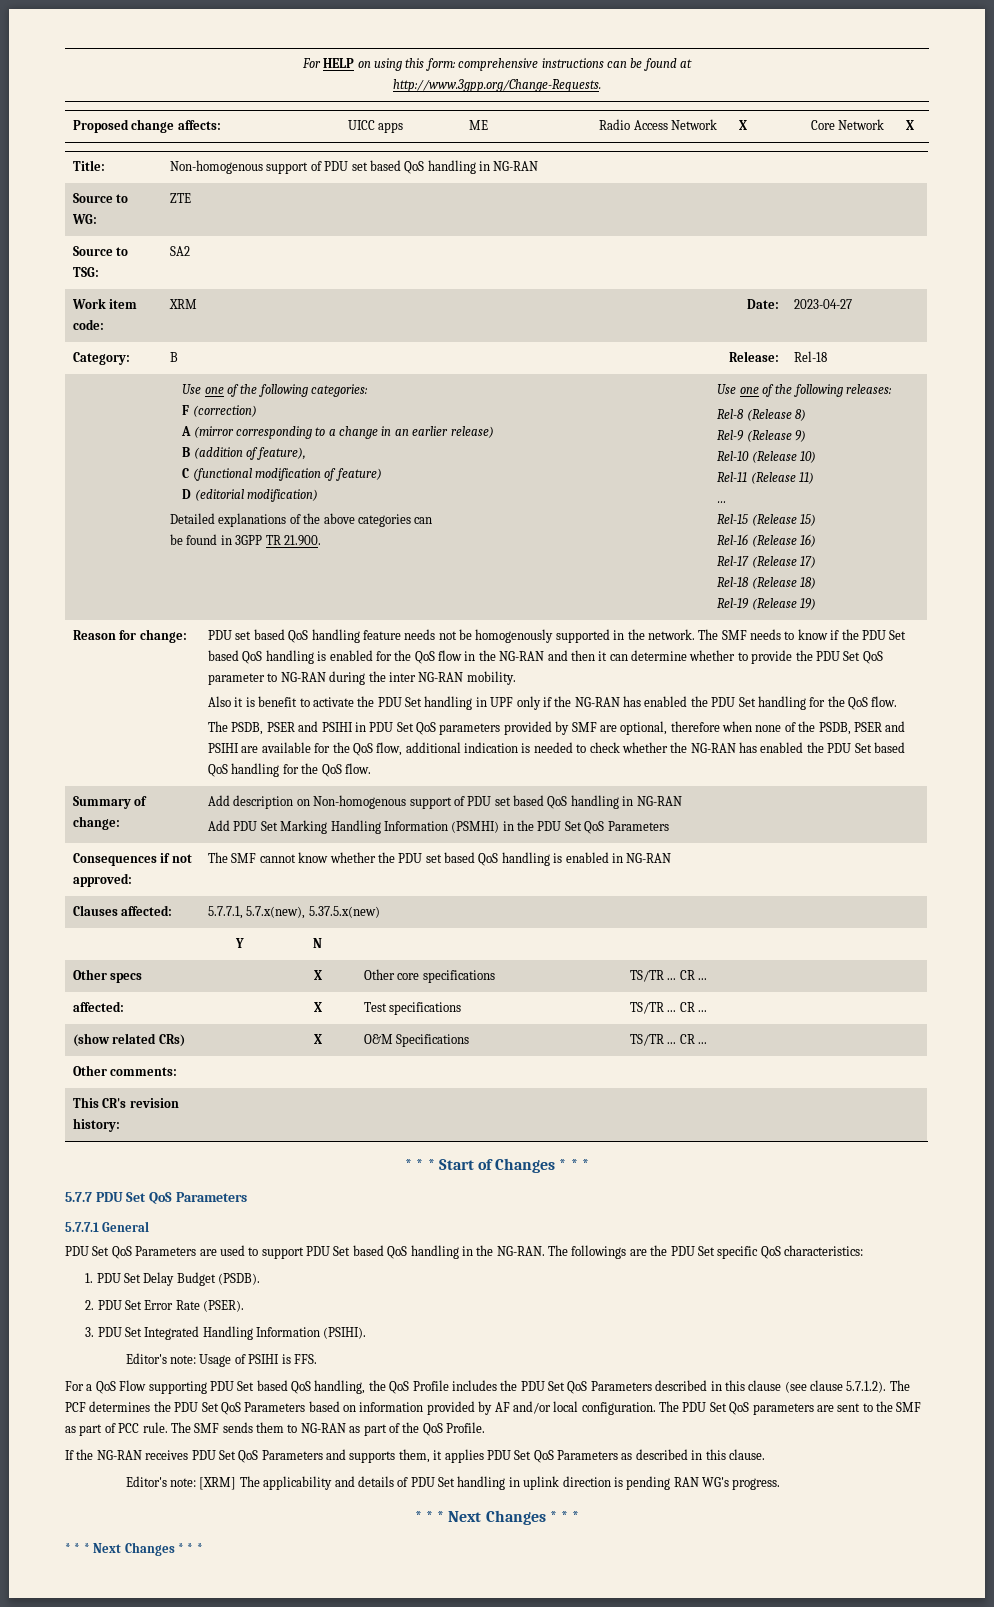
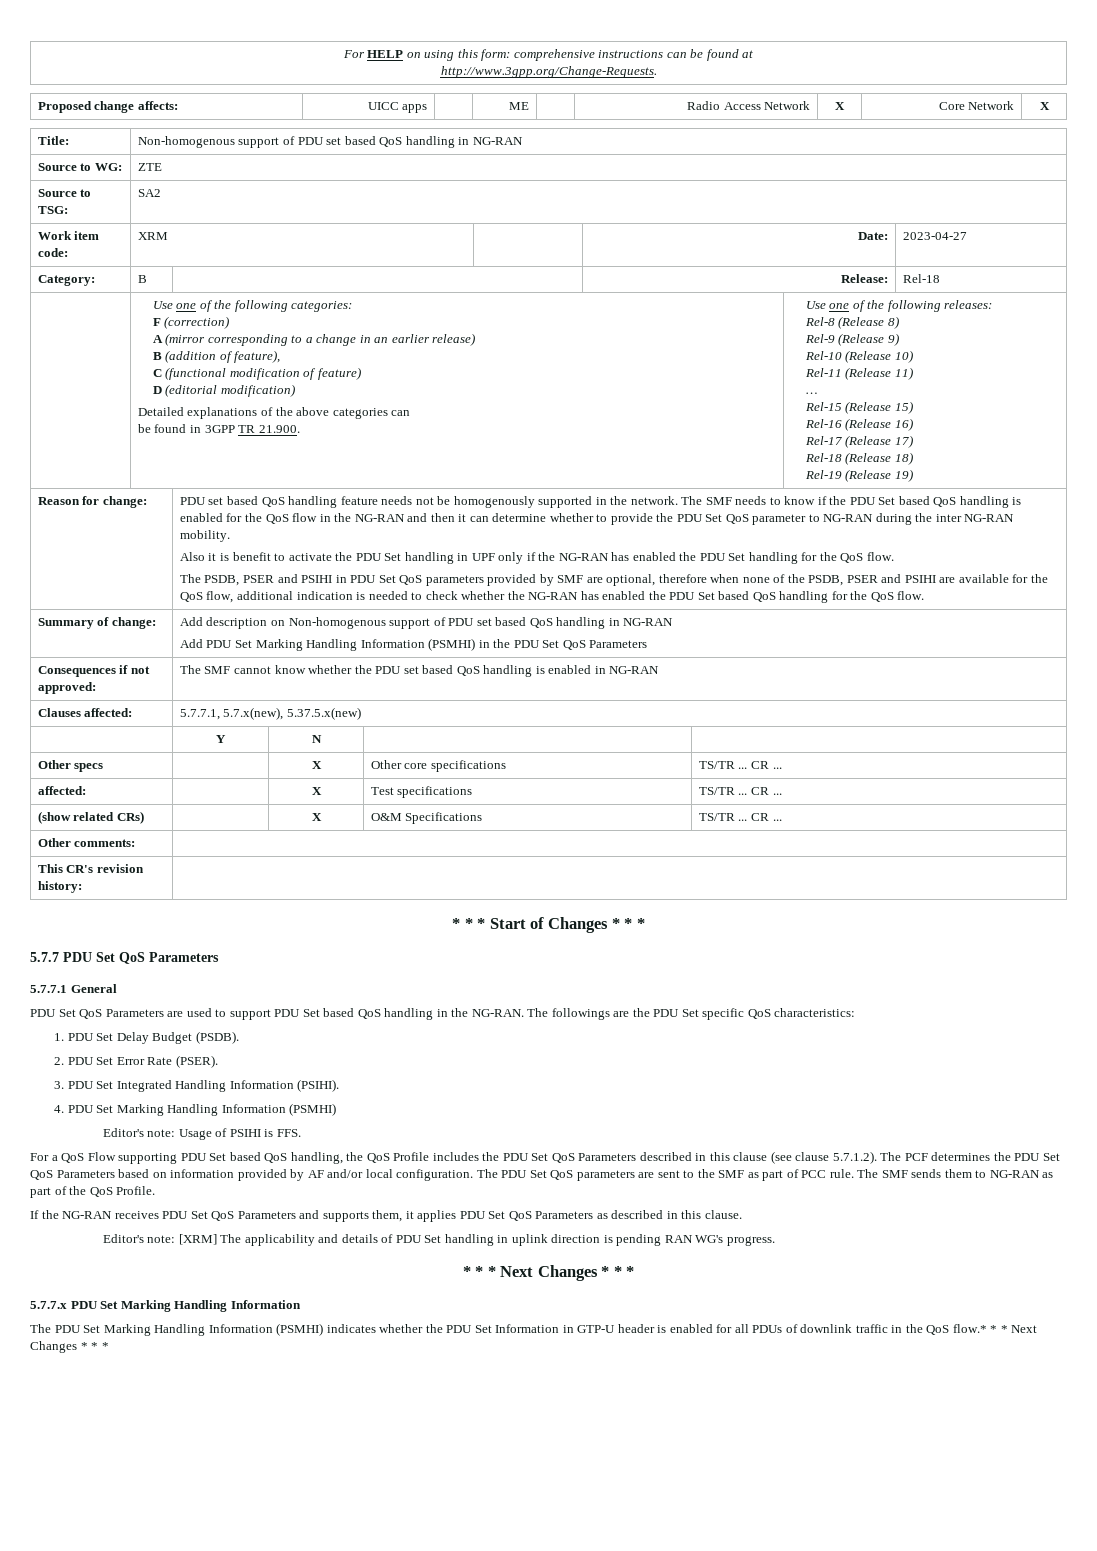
(367, 1333) none -> [54,1103,337,1116] // 4. PDU Set Marking Handling Information (PSMHI)
[65,1543,71,1553] * -> [30,1300,301,1312] [30,1323,987,1336] 5.7.7.x PDU Set Marking Handling Information // The PDU Set Marking Handling Information (PSMHI) indicates whether the PDU Set Information in GTP-U header is enabled for all PDUs of downlink traffic in the QoS flow.*

